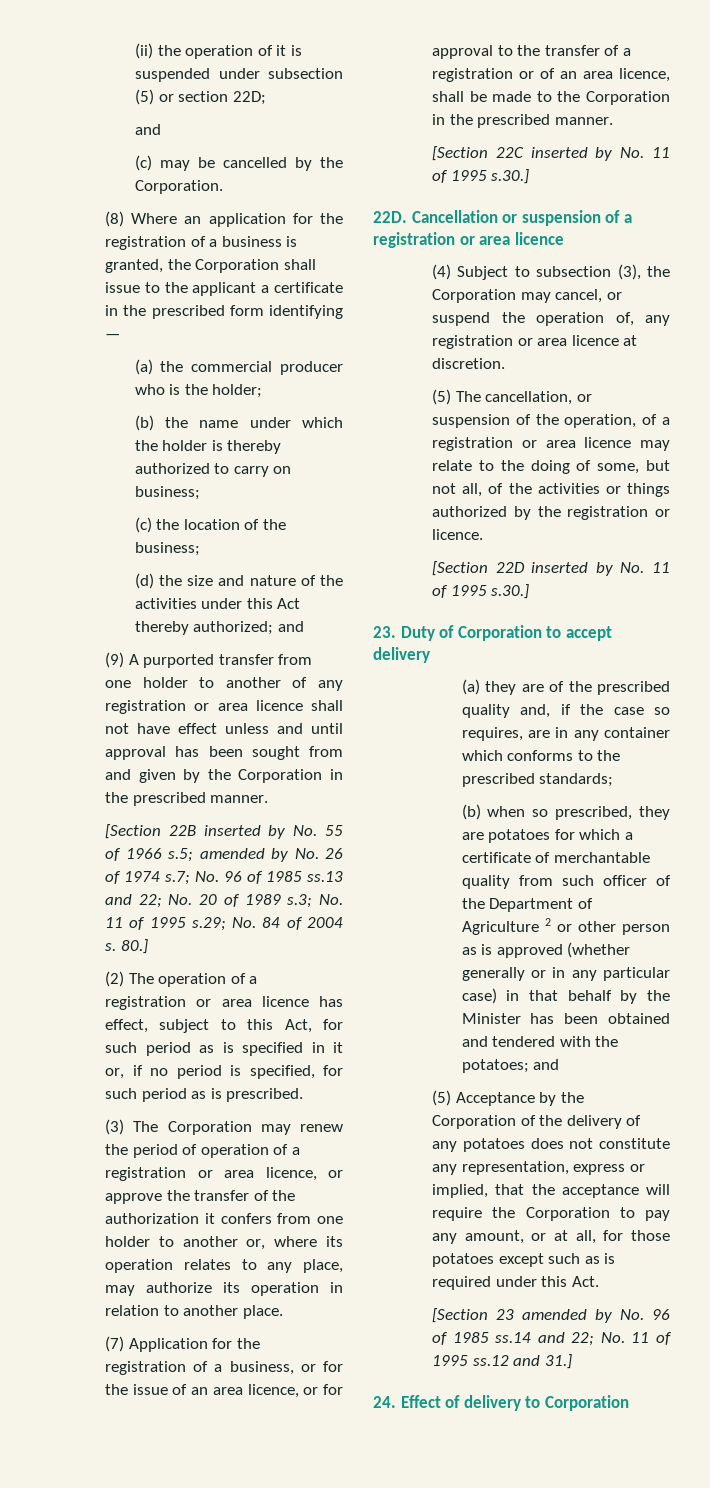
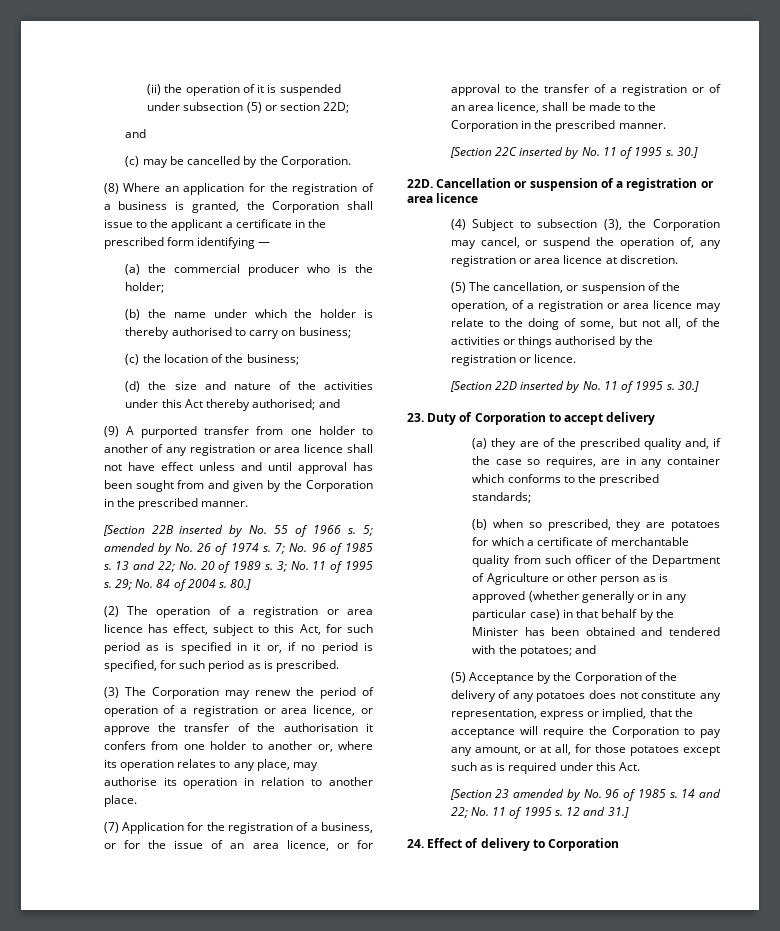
[134,463,210,474] authorized -> [171,327,232,336] authorised
[193,621,274,635] authorized; -> [252,399,316,410] authorised;
[168,848,194,862] s.5; -> [348,525,373,536] s. 5;
[165,871,343,885] s.7; No. 96 of 1985 ss.13 -> [262,543,373,555] [103,561,130,570] s. 7; No. 96 of 1985 s. 13
[287,894,343,908] [105,917,226,931] s.3; No. 11 of 1995 s.29; -> [265,561,373,573] [103,579,132,590] s. 3; No. 11 of 1995 s. 29;
[105,1213,200,1224] authorization -> [283,723,358,732] authorisation
[146,1282,213,1293] authorize -> [103,777,157,786] authorise
[491,169,530,184] s.30.] -> [665,147,698,158] s. 30.]
[432,506,508,517] authorized -> [555,336,616,345] authorised
[491,584,530,599] s.30.] -> [666,381,699,392] s. 30.]
[544,918,551,926] 2 -> (549, 579) none
[495,1332,532,1343] ss.14 -> [669,789,696,798] s. 14
[472,1355,509,1366] ss.12 -> [554,807,581,816] s. 12

